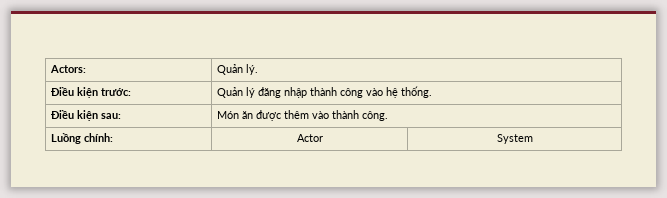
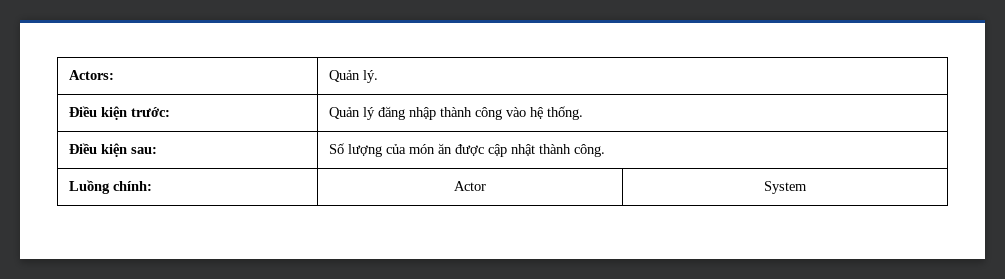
[217,110,330,121] Món ăn được thêm vào -> [329,143,536,157] Số lượng của món ăn được cập nhật

